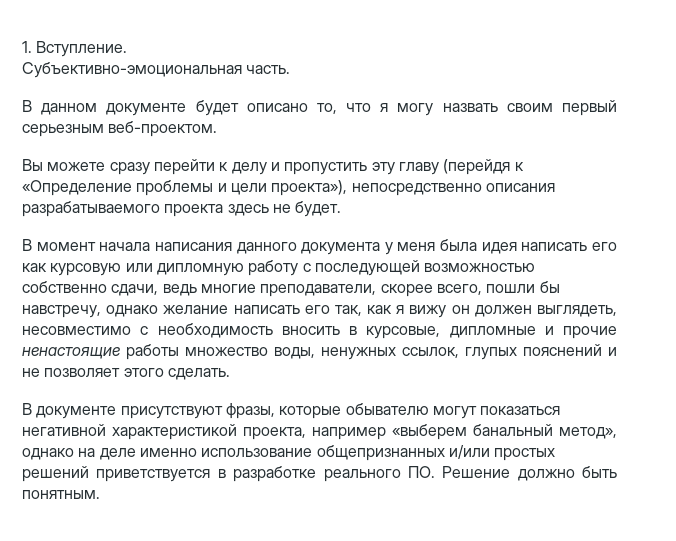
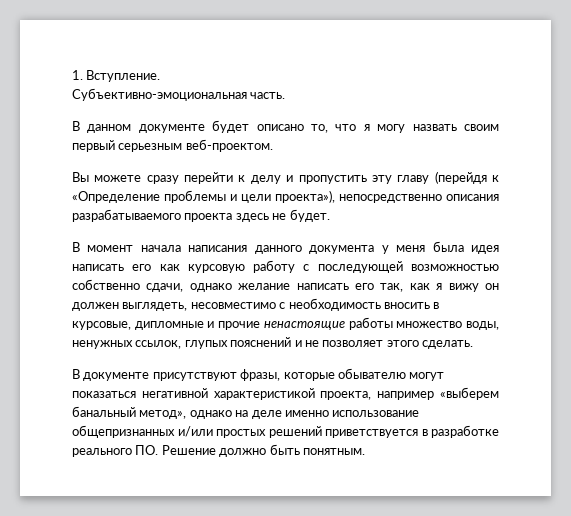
[125,263,244,276] или дипломную -> (245, 268) none
[162,281,560,297] [22,305,101,318] ведь многие преподаватели, скорее всего, пошли бы навстречу, -> (184, 287) none

